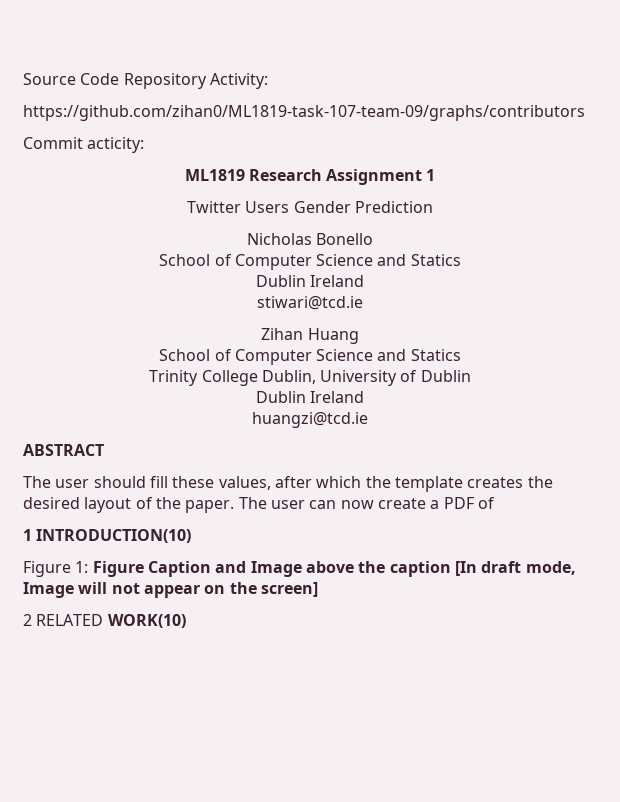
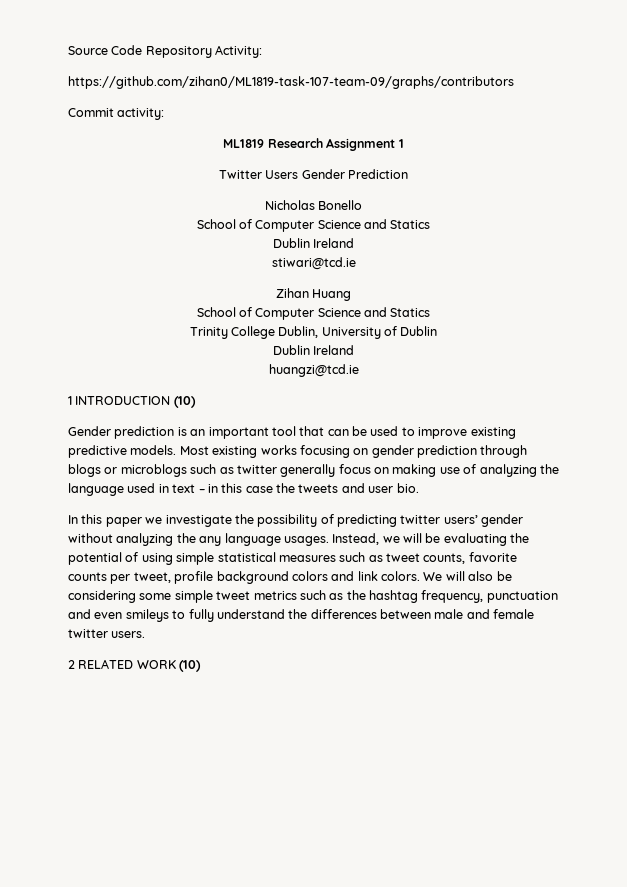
[87,137,145,153] acticity: -> [117,108,165,120] activity:
[23,444,104,456] [23,476,553,492] [23,497,495,513] [23,529,192,543] [23,561,576,577] [23,582,318,598] ABSTRACT // The user should fill these values, after which the template creates the desired layout of the paper. The user can now create a PDF of // 1 INTRODUCTION(10) // Figure 1: Figure Caption and Image above the caption [In draft mode, Image will not appear on the screen] -> [68,396,196,408] [68,426,516,439] [68,445,528,458] [68,464,559,477] [68,483,419,496] [68,514,524,527] [68,533,530,546] [68,552,517,565] [68,571,512,584] [68,590,558,603] [68,609,535,622] [68,629,146,638] 1 INTRODUCTION (10) // Gender prediction is an important tool that can be used to improve existing predictive models. Most existing works focusing on gender prediction through blogs or microblogs such as twitter generally focus on making use of analyzing the language used in text – in this case the tweets and user bio. // In this paper we investigate the possibility of predicting twitter users’ gender without analyzing the any language usages. Instead, we will be evaluating the potential of using simple statistical measures such as tweet counts, favorite counts per tweet, profile background colors and link colors. We will also be considering some simple tweet metrics such as the hashtag frequency, punctuation and even smileys to fully understand the differences between male and female twitter users.
[107,614,186,628] WORK(10) -> [136,660,202,672] WORK (10)

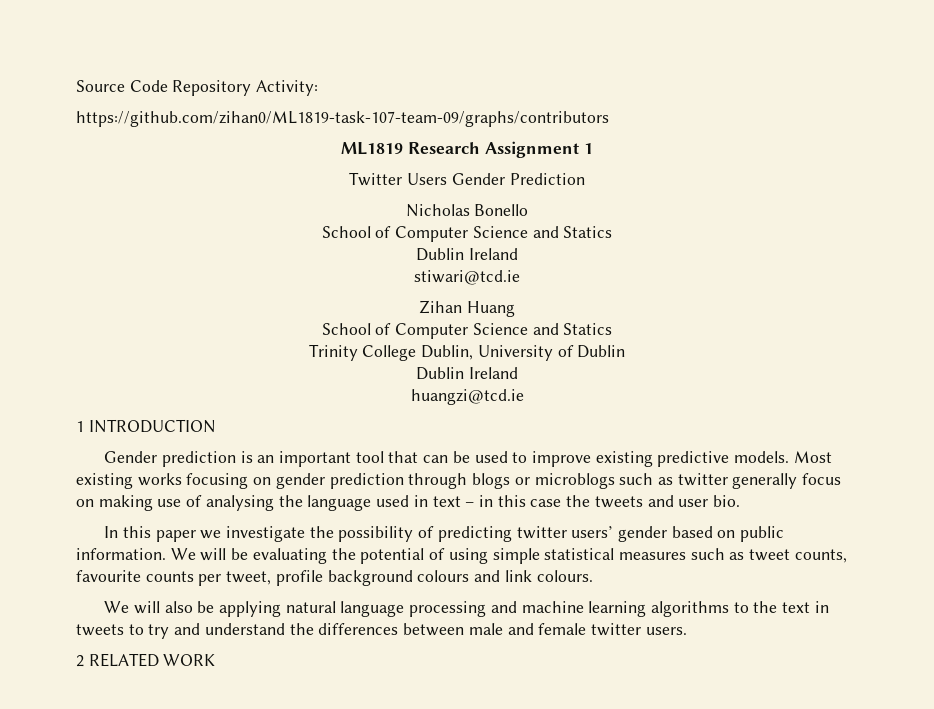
[68,108,165,120] // Commit activity: -> (609, 119) none
[173,396,196,408] (10) -> (216, 426) none
[479,464,537,477] analyzing -> [205,495,274,511] analysing
[68,533,400,546] without analyzing the any language usages. Instead, we -> [671,526,785,542] [76,548,196,560] based on public information. We
[468,552,517,562] favorite -> [76,570,141,582] favourite
[291,571,328,581] colors -> [417,570,470,582] colours
[381,571,420,581] colors. -> [536,570,593,582] colours. //
[68,590,558,603] [68,609,214,622] considering some simple tweet metrics such as the hashtag frequency, punctuation and even smileys to fully -> [218,601,829,617] [76,623,201,639] applying natural language processing and machine learning algorithms to the text in tweets to try and
[179,660,202,672] (10) -> (216, 660) none

